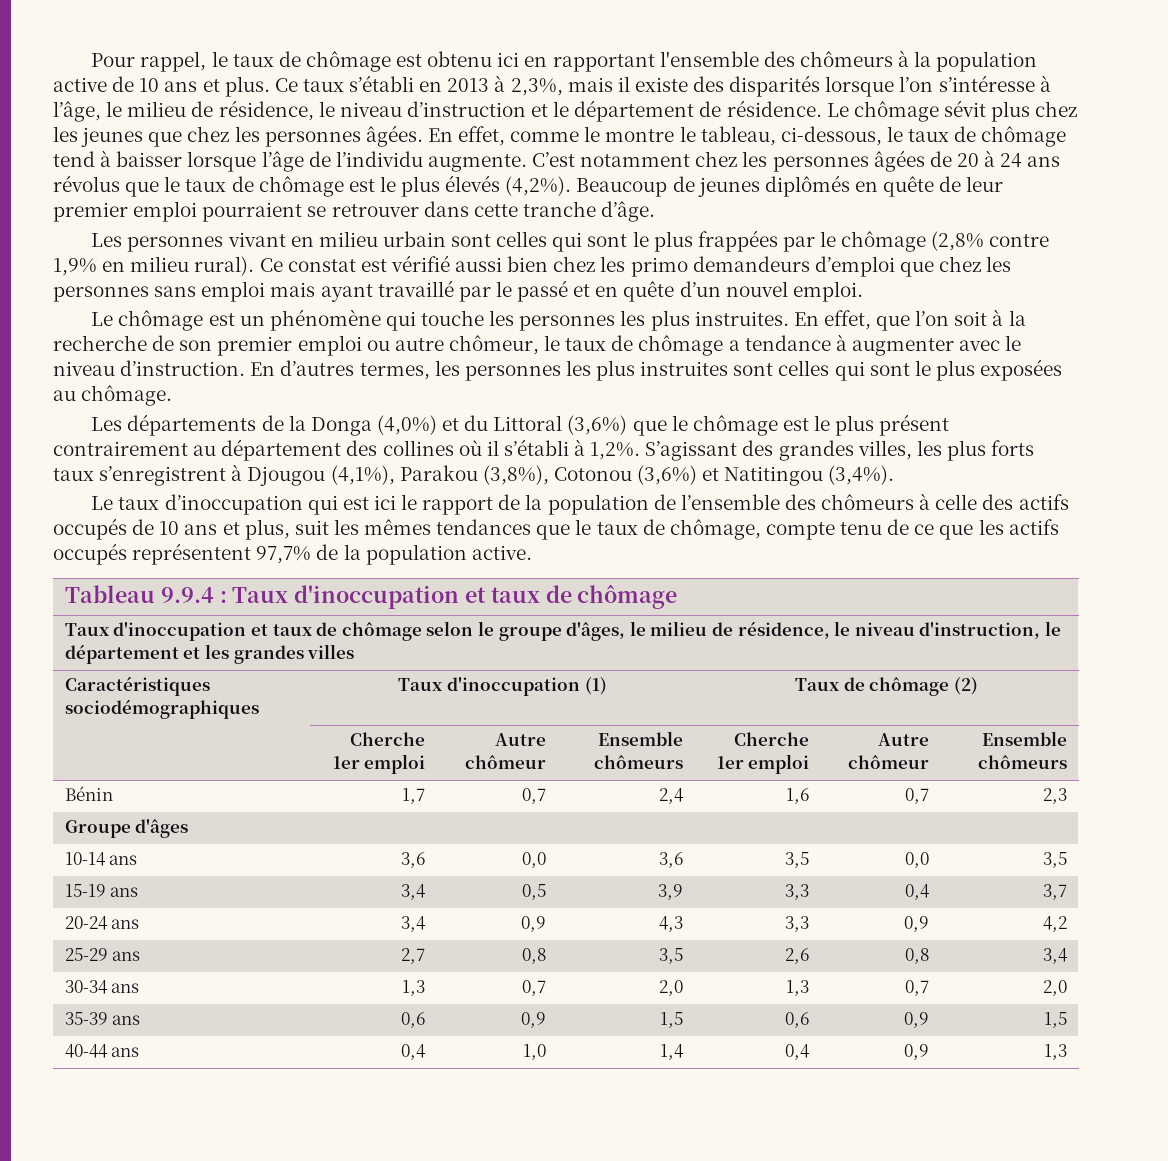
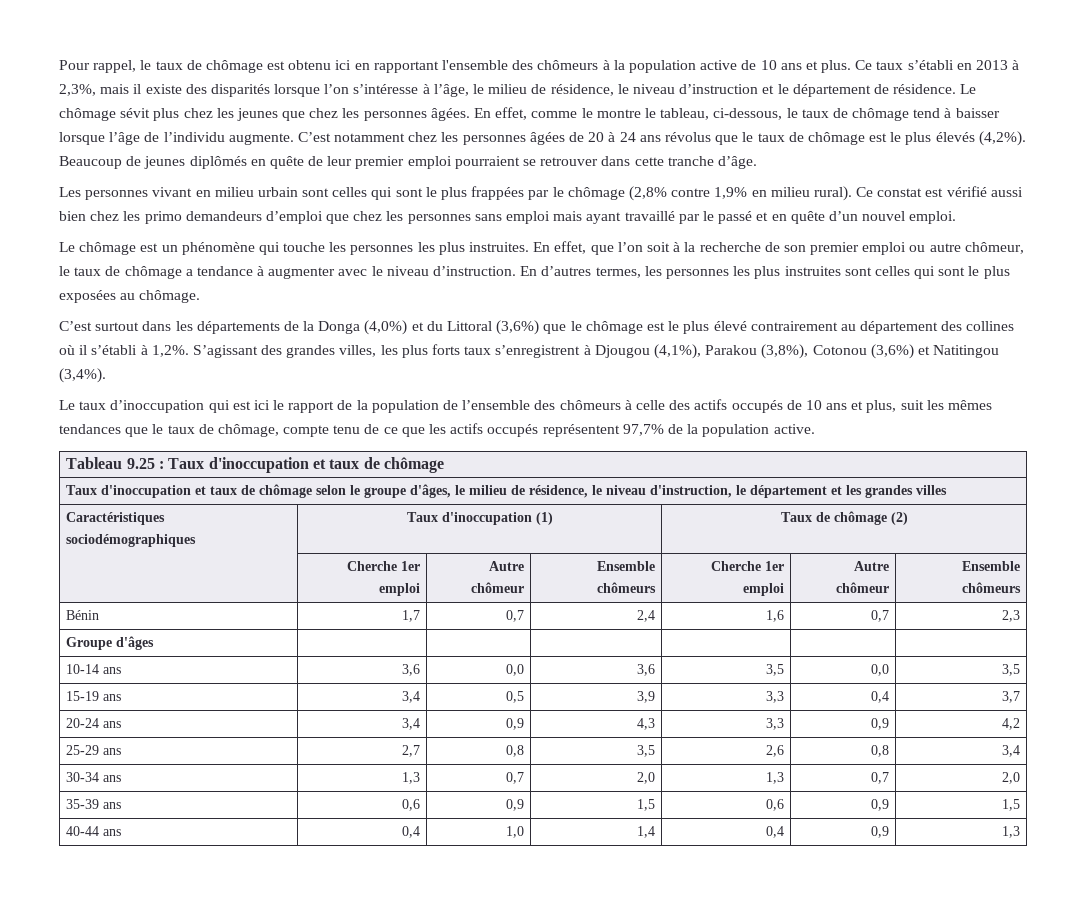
[91,417,123,431] Les -> [59,321,193,331] C’est surtout dans les
[879,414,950,436] présent -> [713,321,747,331] élevé
[160,587,214,603] 9.9.4 -> [126,458,155,469] 9.25

